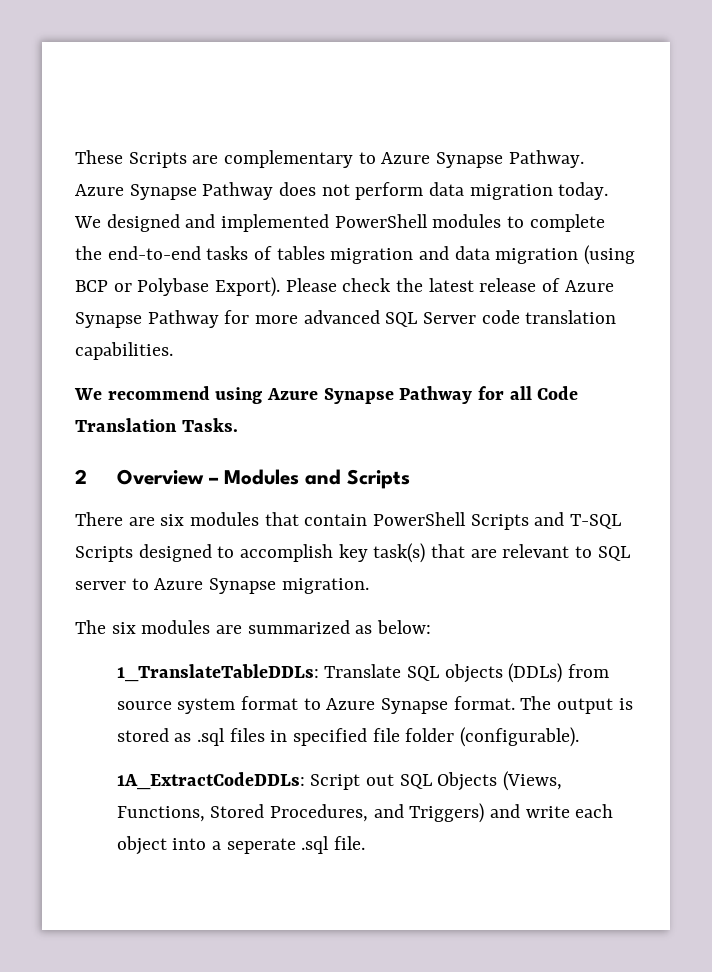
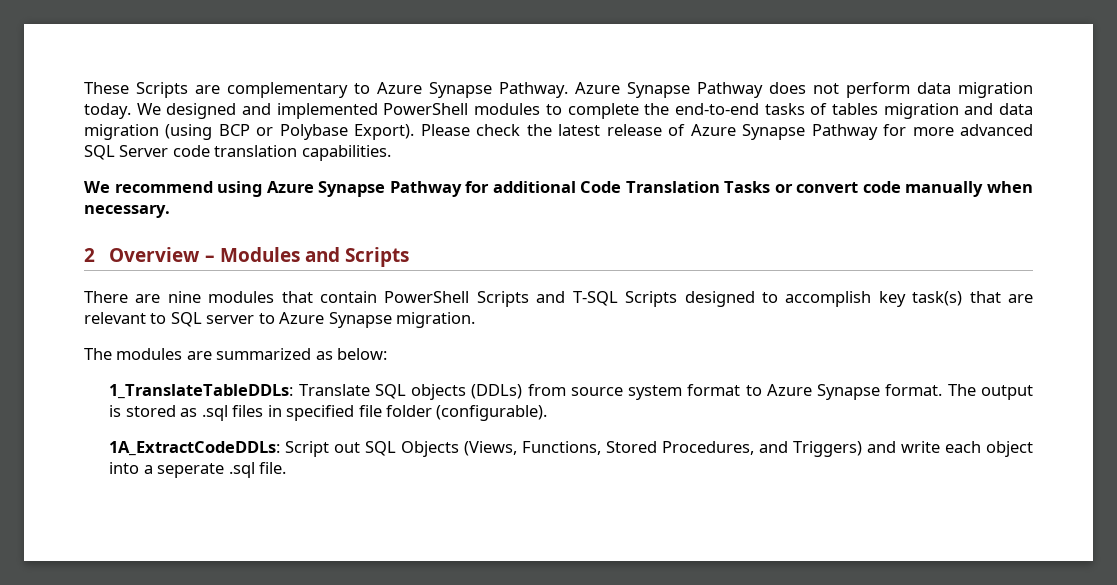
[509,386,532,400] all -> [492,181,576,193] additional
[181,418,238,432] Tasks. -> [724,181,1033,197] [84,205,170,218] Tasks or convert code manually when necessary.
[160,514,185,526] six -> [167,291,201,303] nine
[111,622,136,634] six -> (112, 354) none

